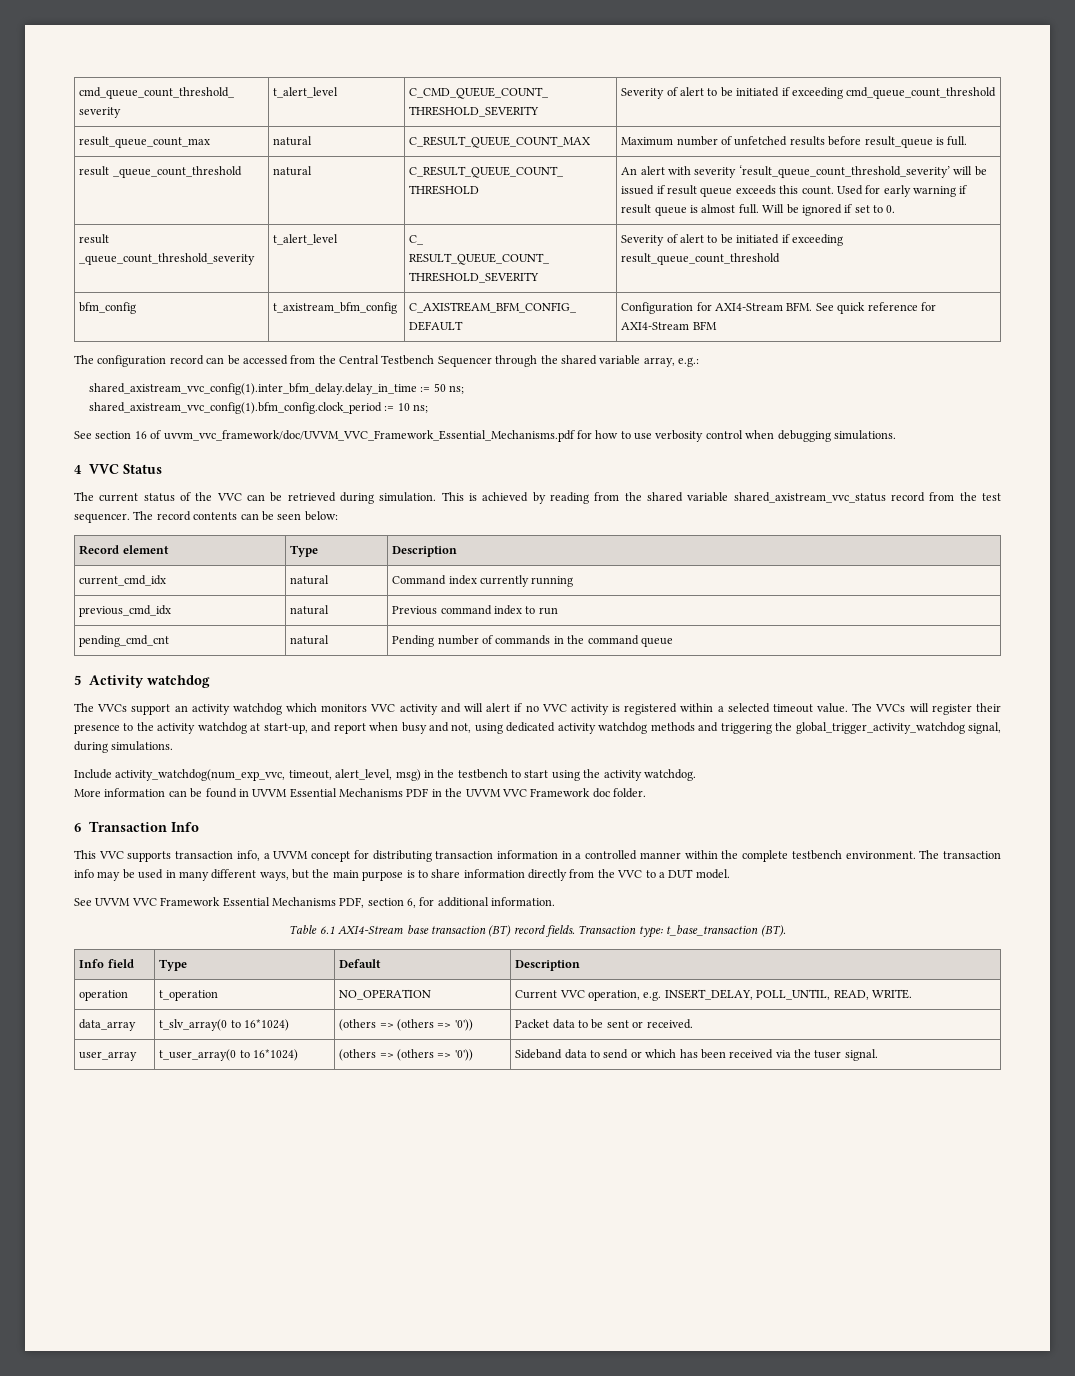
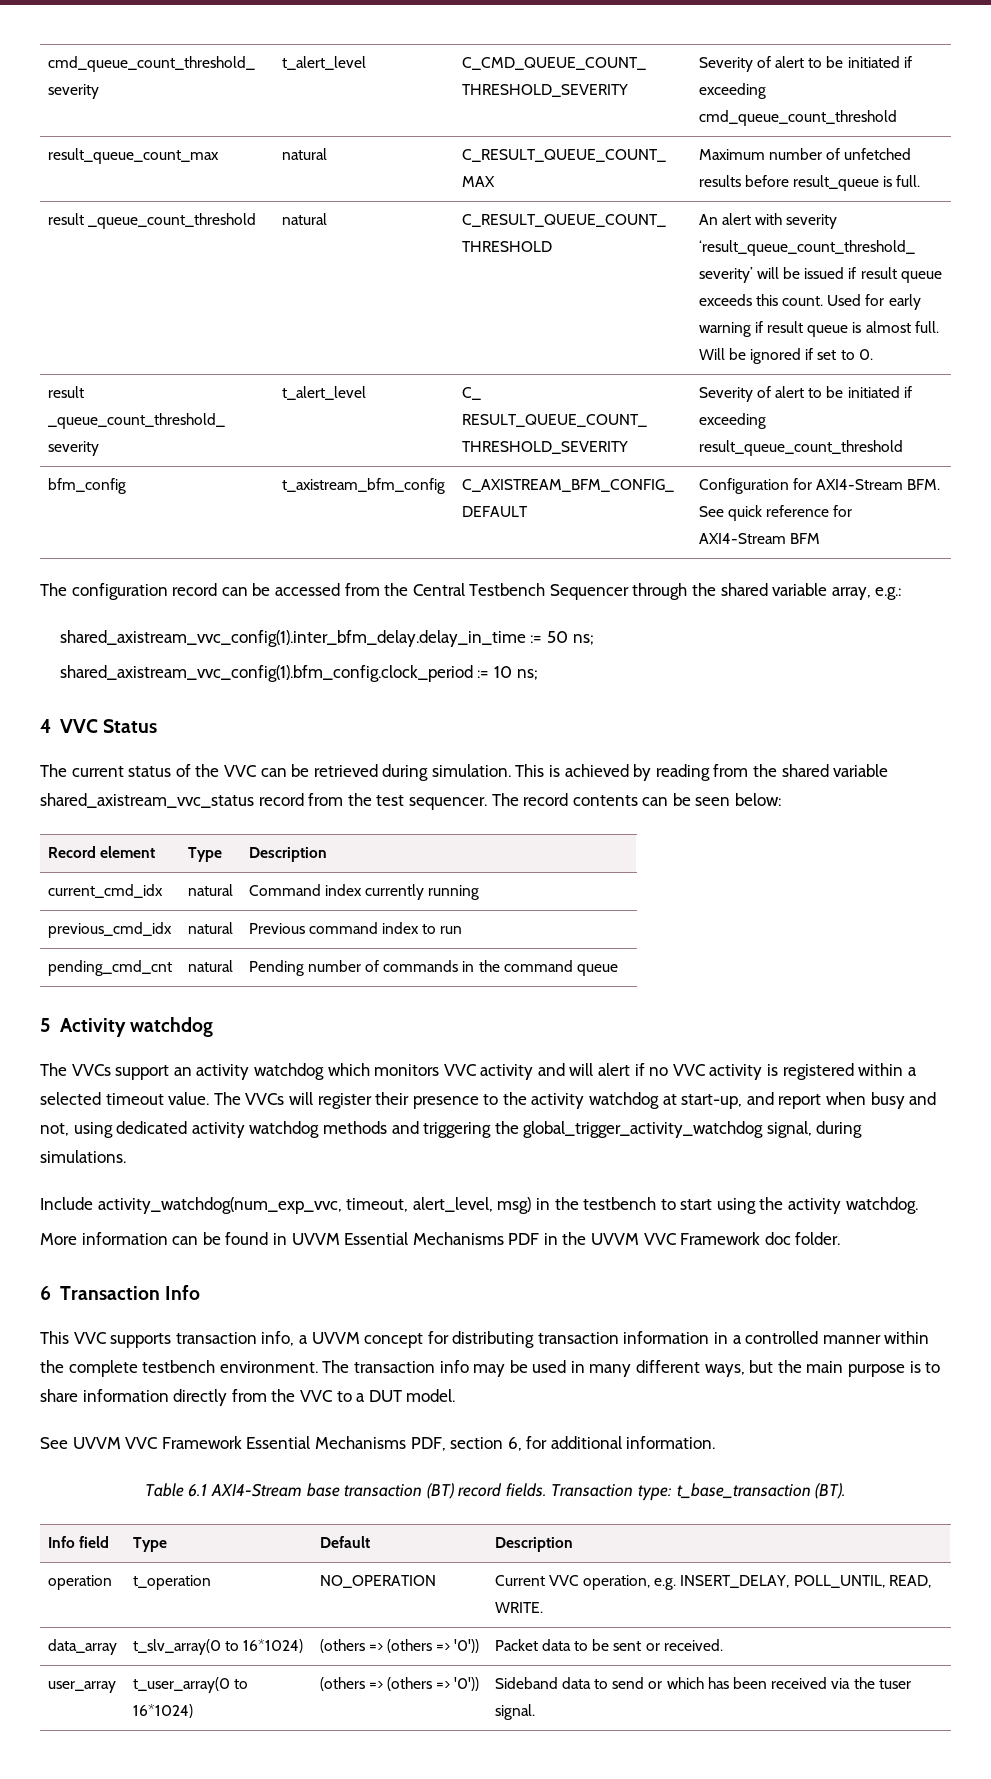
[74,430,896,442] // See section 16 of uvvm_vvc_framework/doc/UVVM_VVC_Framework_Essential_Mechanisms.pdf for how to use verbosity control when debugging simulations. -> (538, 674) none

